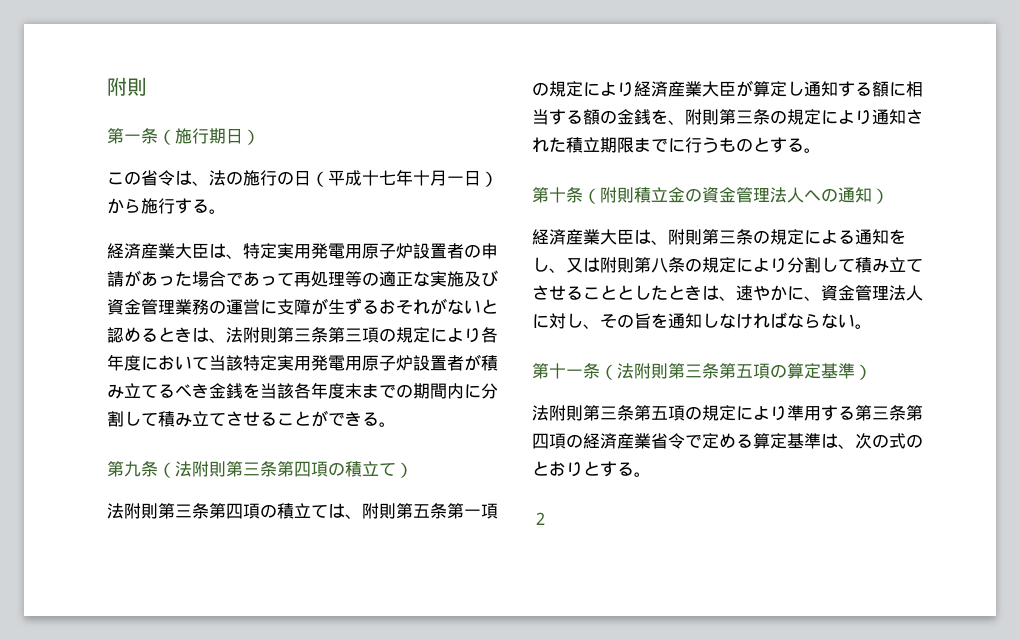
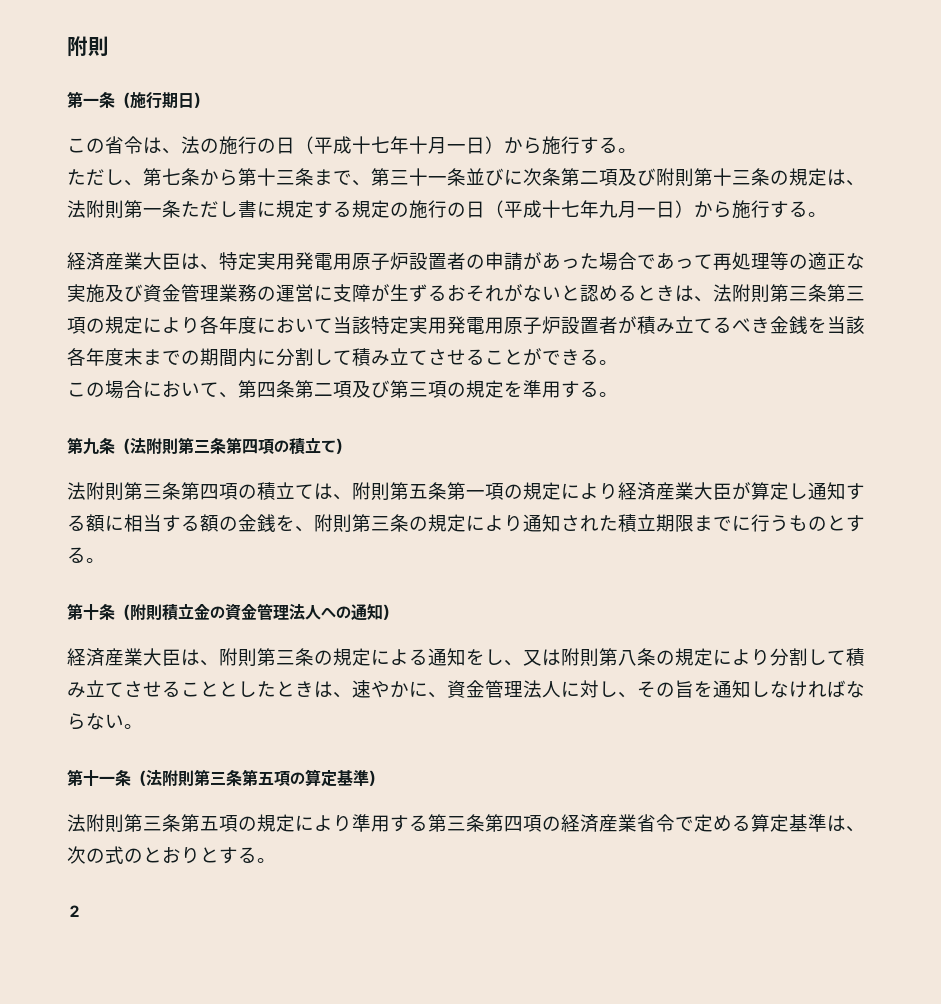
(226, 211) none -> [67,168,865,187] [67,200,827,219] // ただし、第七条から第十三条まで、第三十一条並びに次条第二項及び附則第十三条の規定は、法附則第一条ただし書に規定する規定の施行の日（平成十七年九月一日）から施行する。
(396, 424) none -> [67,380,618,399] // この場合において、第四条第二項及び第三項の規定を準用する。

